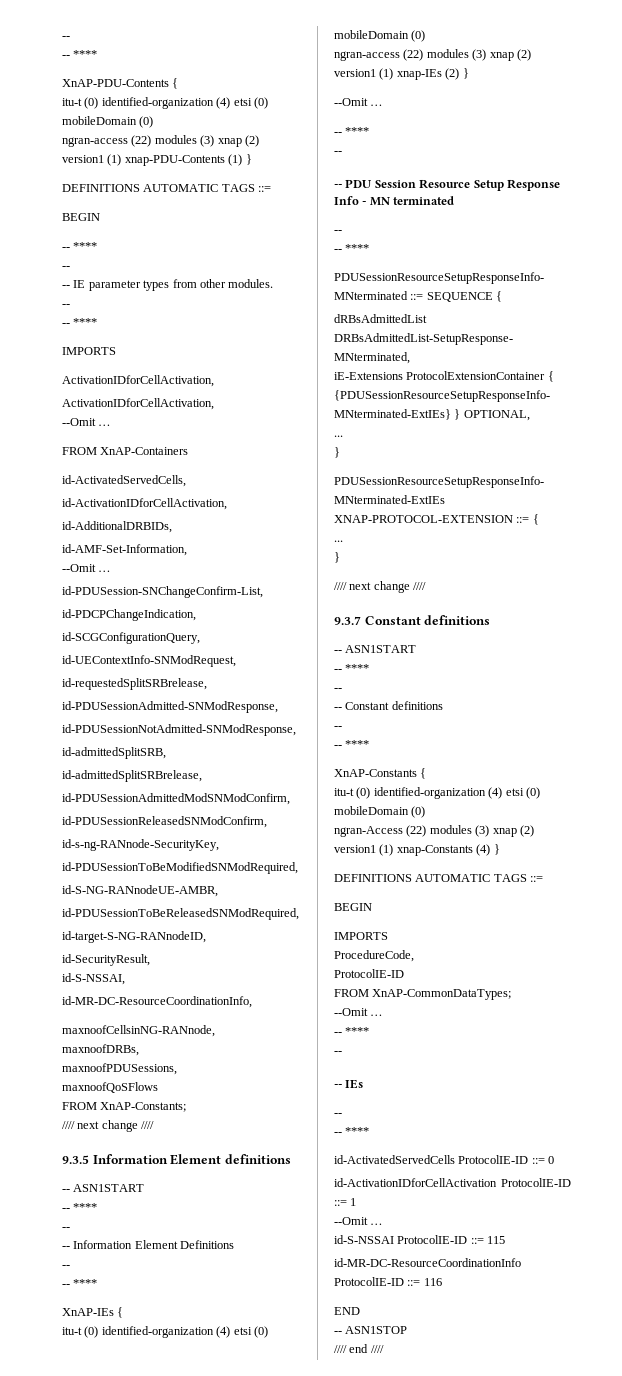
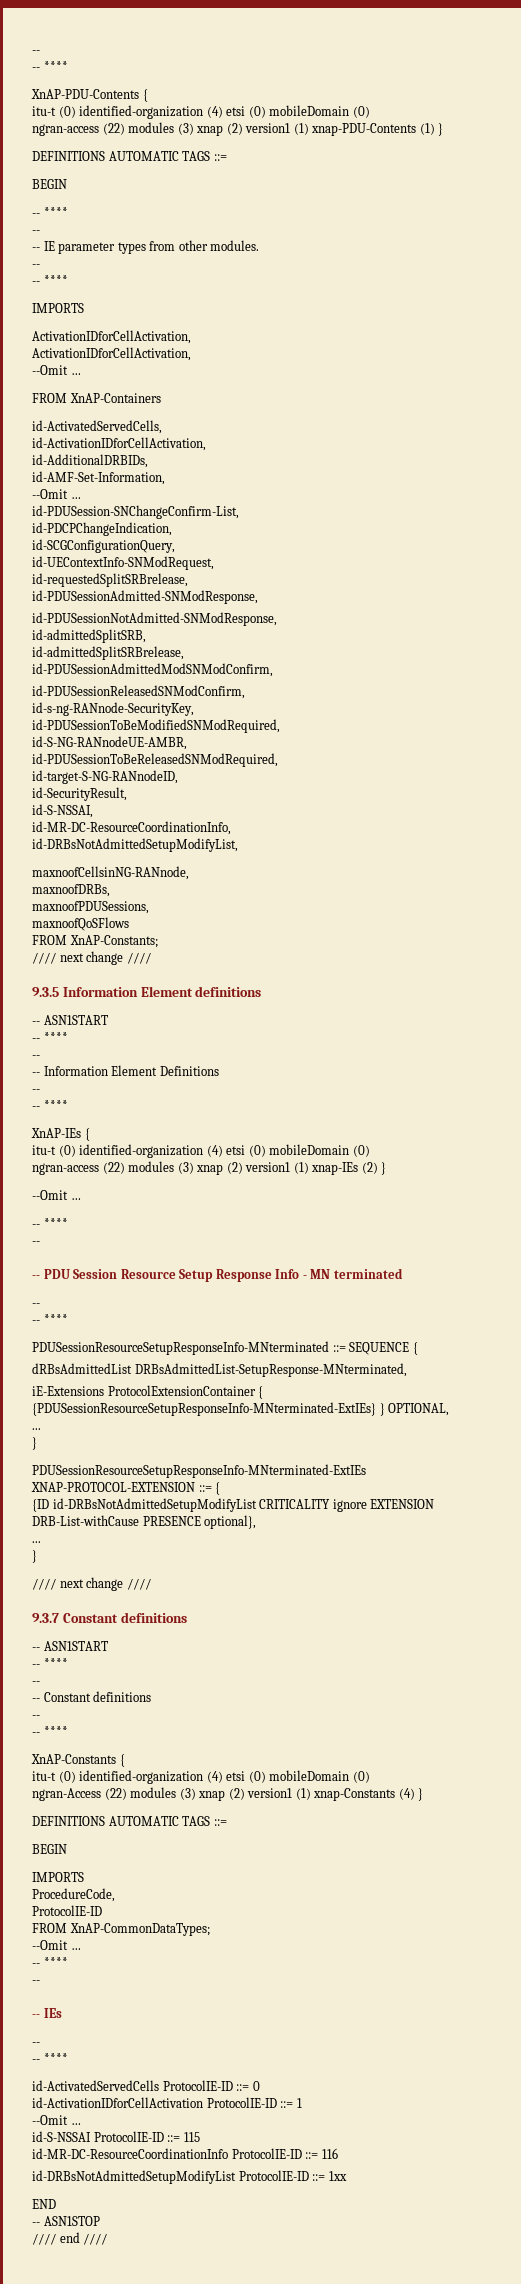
(252, 1002) none -> [32,838,238,852] // id-DRBsNotAdmittedSetupModifyList,
(539, 519) none -> [32,1498,435,1512] [32,1515,257,1529] // {ID id-DRBsNotAdmittedSetupModifyList CRITICALITY ignore EXTENSION DRB-List-withCause PRESENCE optional},
(442, 1282) none -> [32,2170,347,2184] // id-DRBsNotAdmittedSetupModifyList ProtocolIE-ID ::= 1xx

